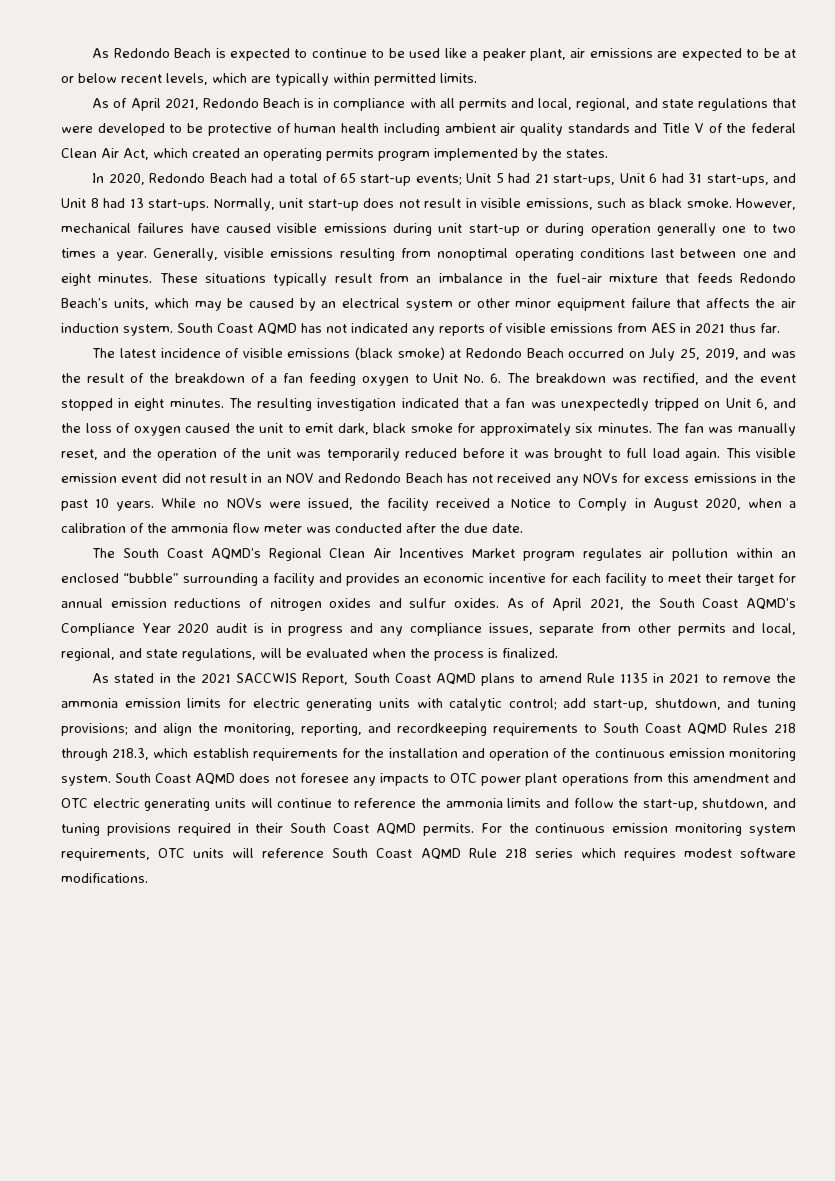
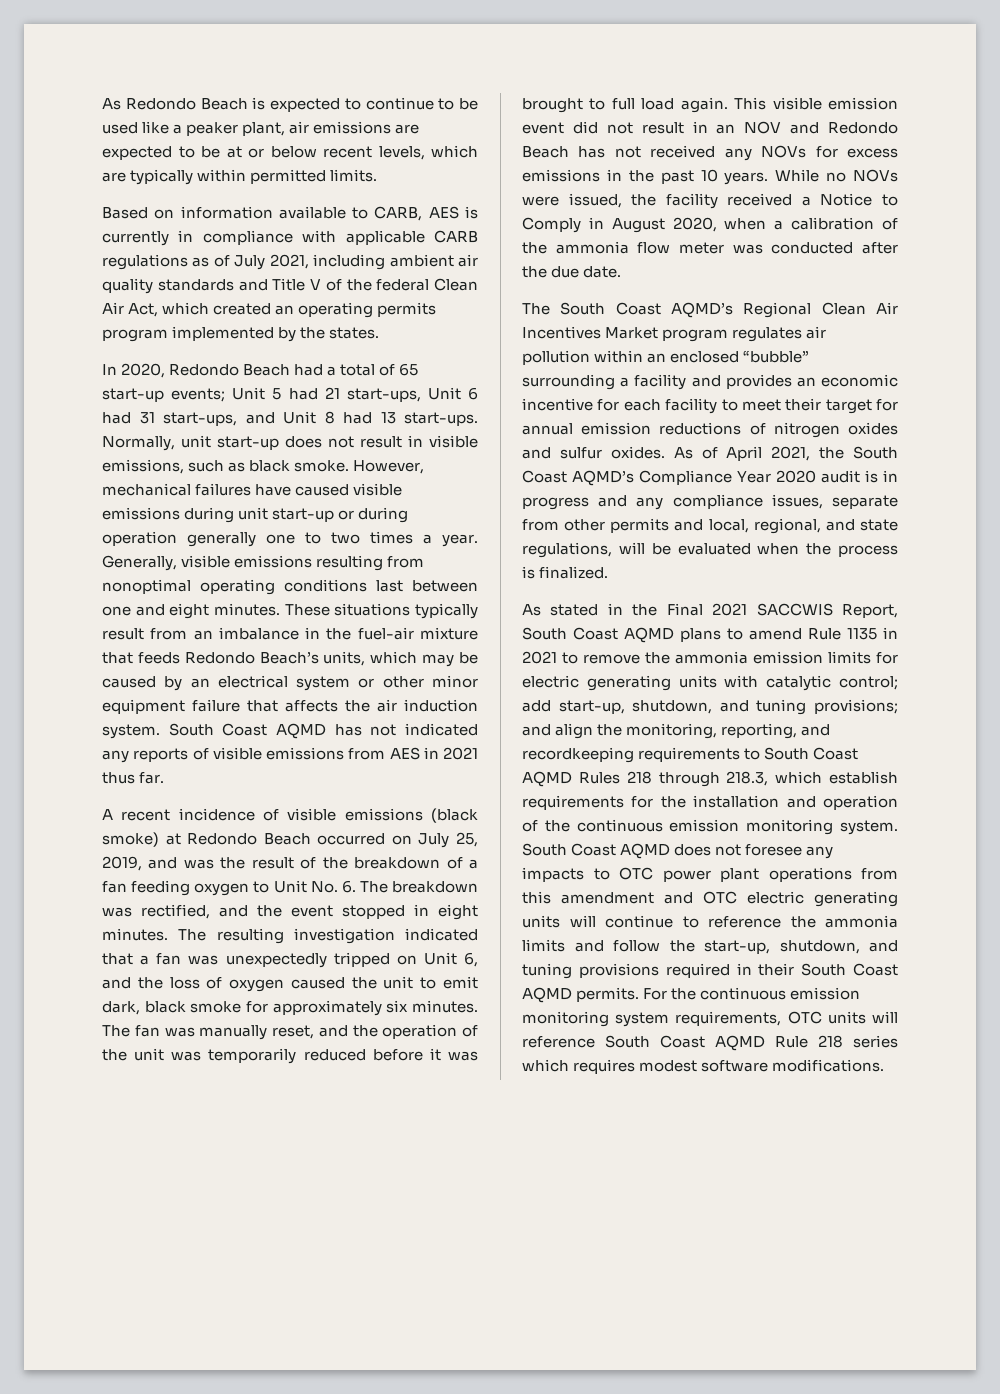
[92,98,797,111] [61,123,380,136] As of April 2021, Redondo Beach is in compliance with all permits and local, regional, and state regulations that were developed to be protective of human health -> [102,206,478,221] [102,230,478,246] [102,254,309,270] Based on information available to CARB, AES is currently in compliance with applicable CARB regulations as of July 2021,
[92,348,156,358] The latest -> [102,809,171,821] A recent
(196, 678) none -> [666,603,703,616] Final

